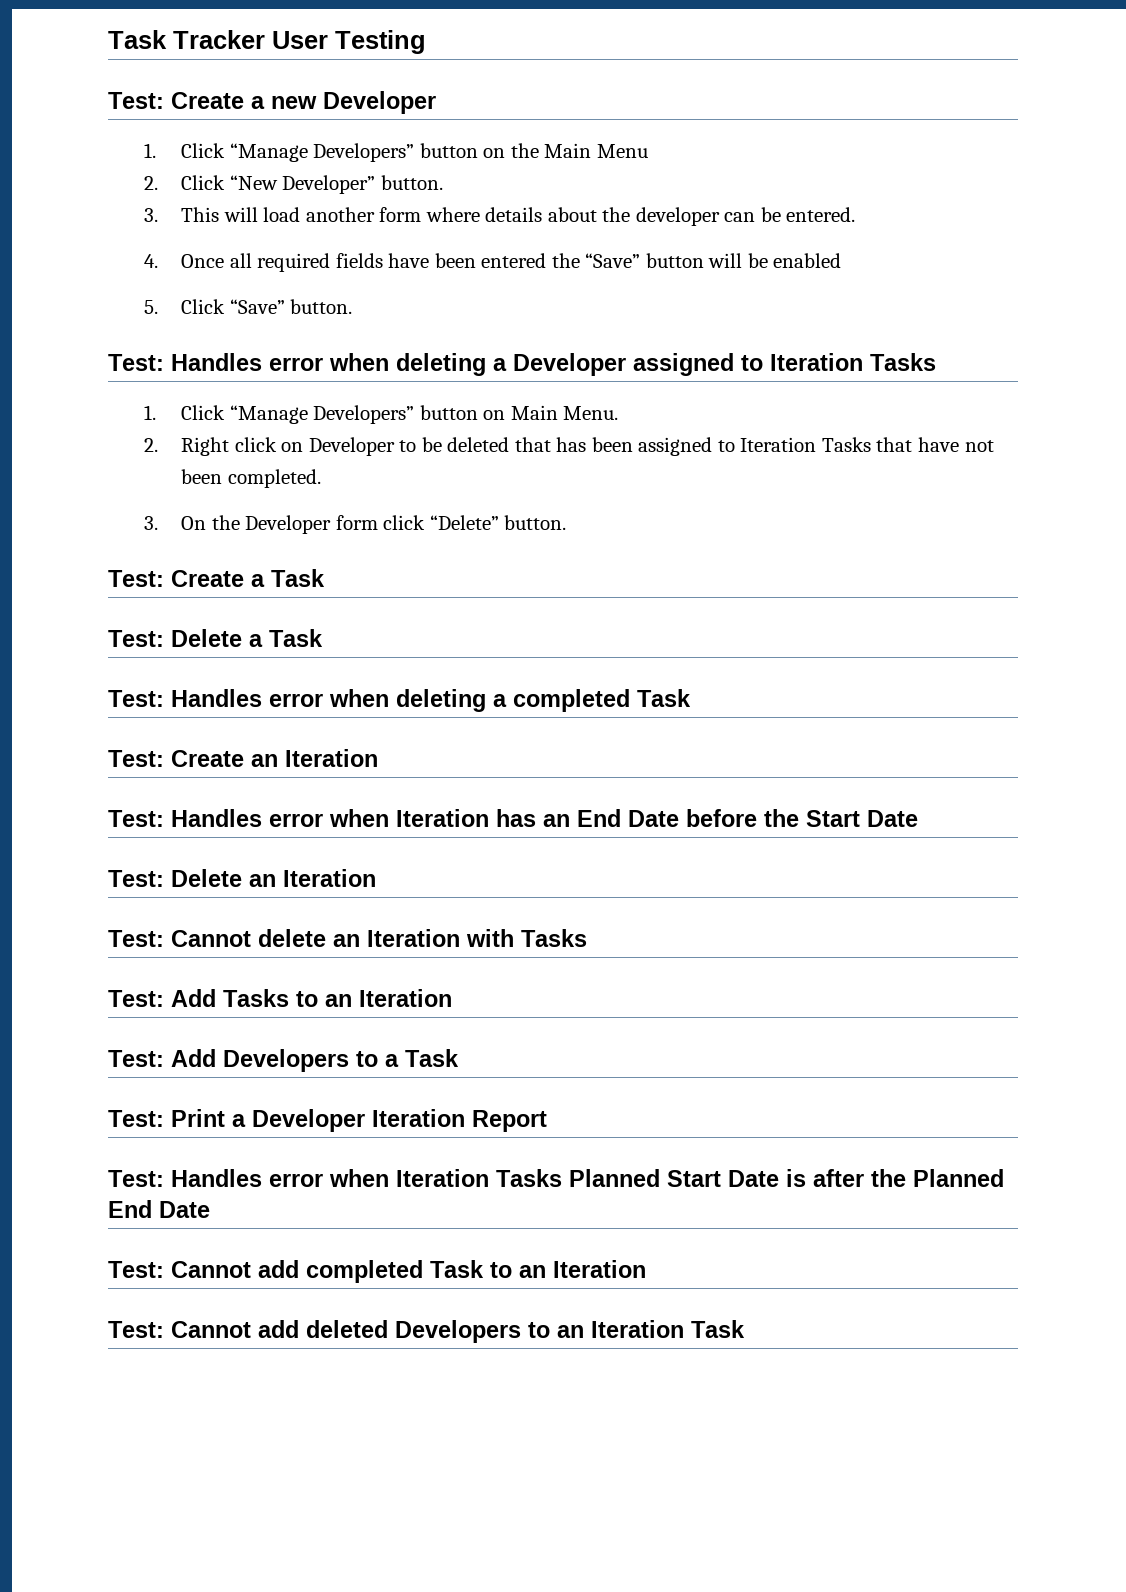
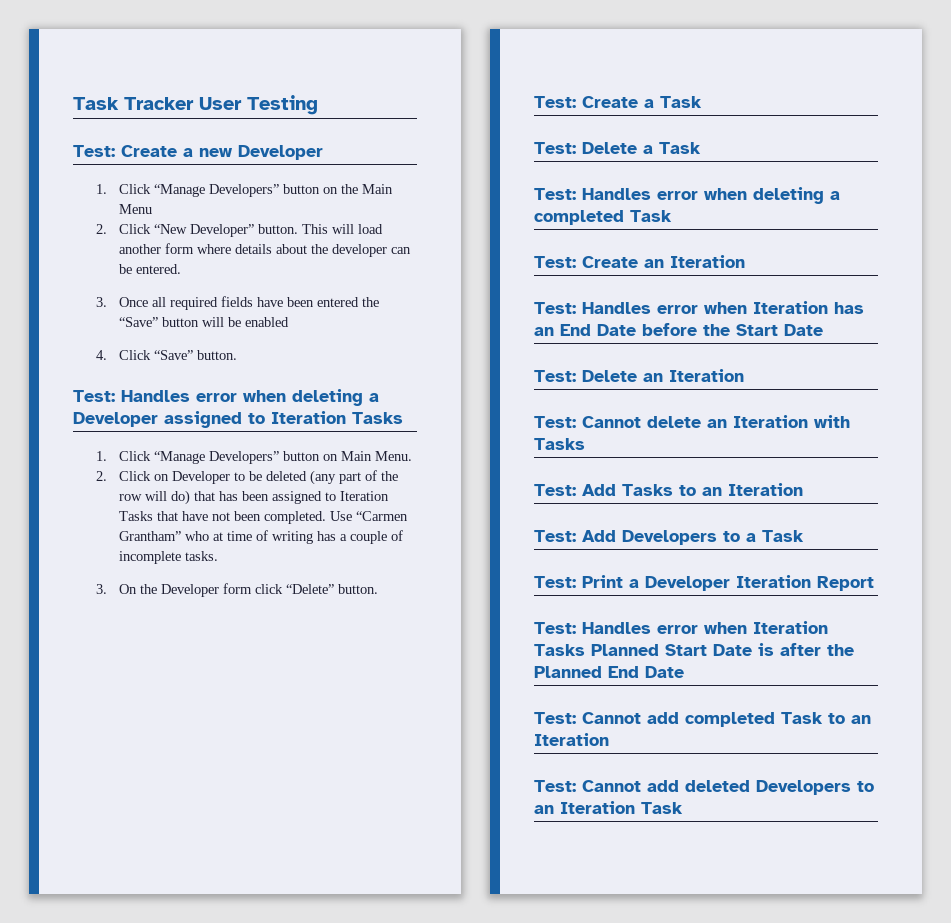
[144,208,159,222] // 3. -> (299, 229) none
[144,254,159,268] 4. -> [96,297,108,307] 3.
[144,300,159,314] 5. -> [96,350,108,360] 4.
[180,437,277,456] Right click -> [119,471,152,481] Click
(510, 444) none -> [310,470,399,485] [119,490,191,505] (any part of the row will do)
(321, 478) none -> [330,511,409,521] [119,530,404,544] [119,551,219,564] Use “Carmen Grantham” who at time of writing has a couple of incomplete tasks.

